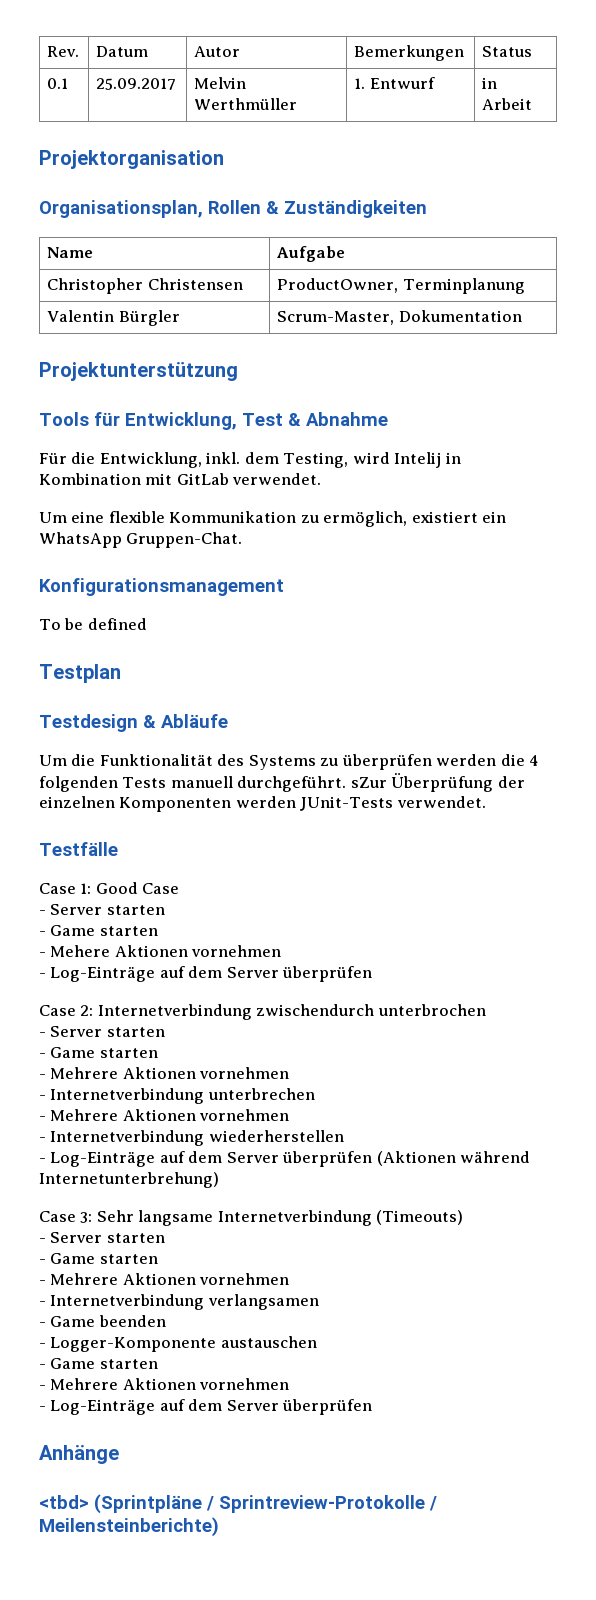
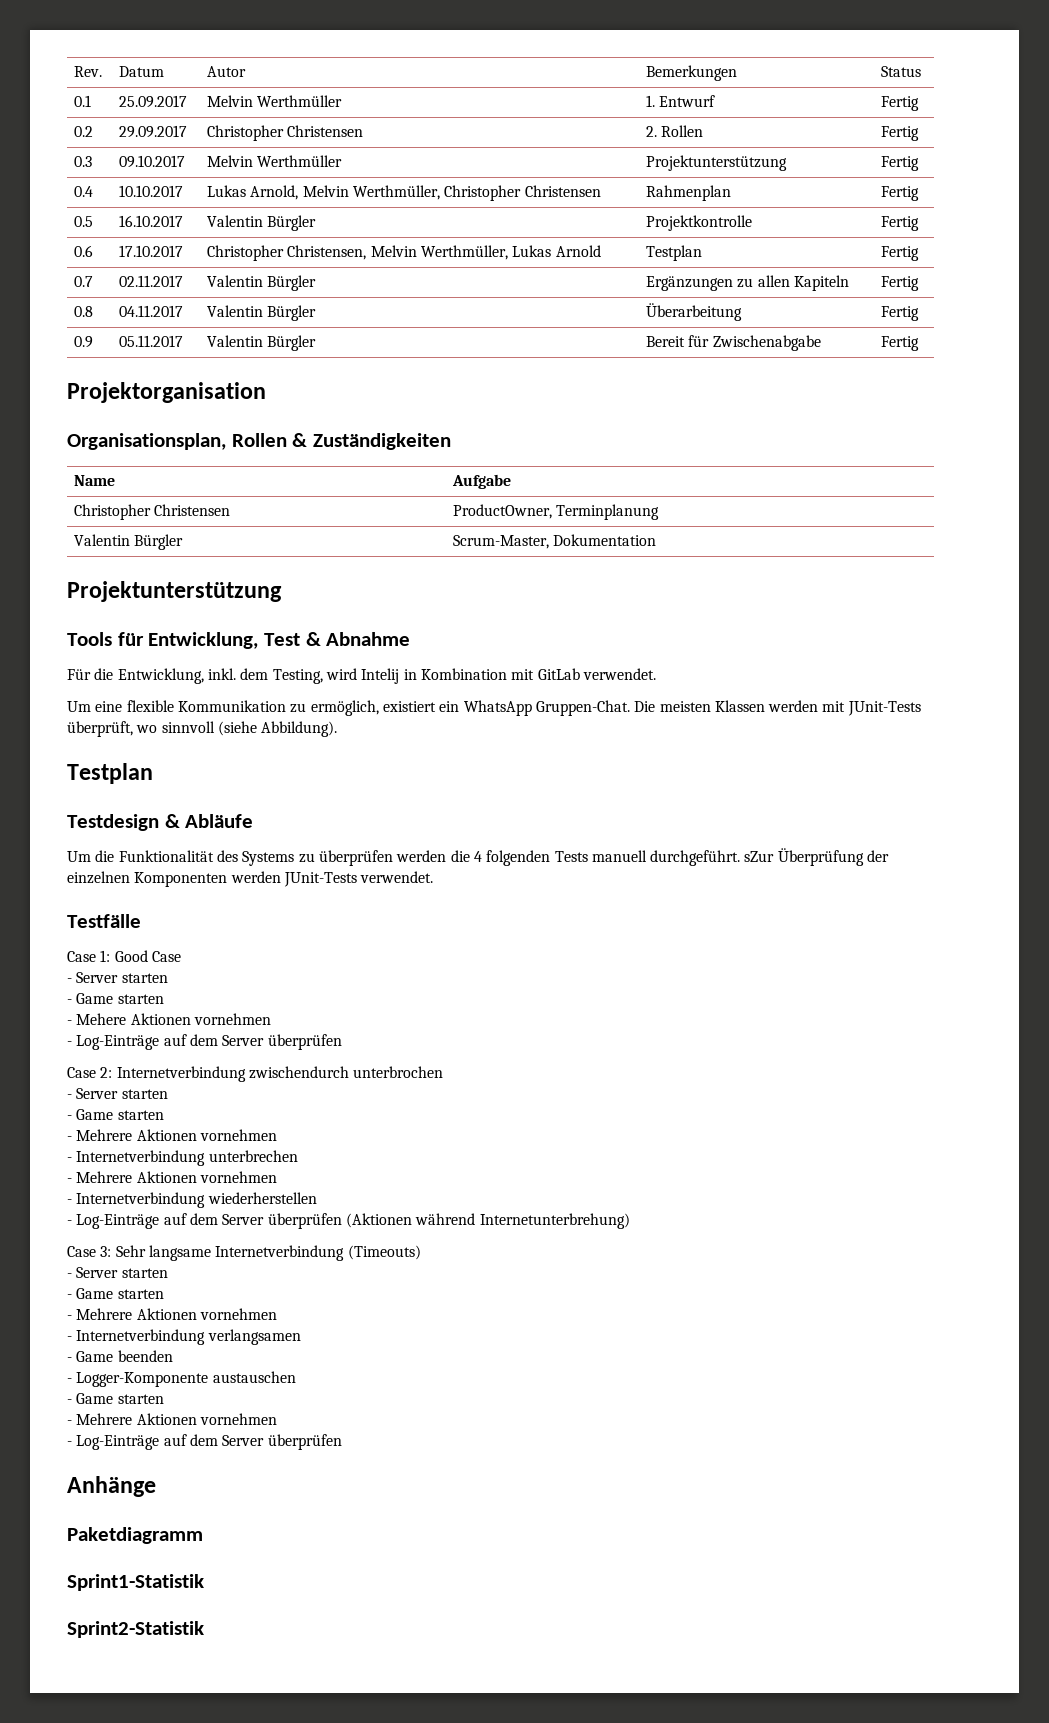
[482,77,498,89] [482,98,533,110] in Arbeit -> [881,96,920,111] [74,126,94,137] [119,125,188,138] [207,125,364,141] [646,125,704,137] [881,126,920,141] [74,156,93,167] [119,155,186,168] [207,155,343,167] [646,155,788,171] [881,156,920,171] [74,186,94,197] [119,185,184,197] [207,185,601,201] [646,185,732,201] [881,186,920,201] [74,216,94,227] [119,215,184,227] [207,215,317,231] [646,215,753,231] [881,216,920,231] [74,245,94,257] [119,245,184,257] [207,245,601,261] [646,245,703,261] [881,246,920,261] [74,276,94,287] [119,275,184,287] [207,275,317,291] [646,275,850,291] [881,276,920,291] [74,306,94,317] [119,305,184,317] [207,305,317,321] [646,303,743,321] [881,306,920,321] [74,336,94,348] [119,335,184,347] [207,335,317,351] [646,335,821,351] [881,336,920,351] Fertig // 0.2 | 29.09.2017 | Christopher Christensen | 2. Rollen | Fertig // 0.3 | 09.10.2017 | Melvin Werthmüller | Projektunterstützung | Fertig // 0.4 | 10.10.2017 | Lukas Arnold, Melvin Werthmüller, Christopher Christensen | Rahmenplan | Fertig // 0.5 | 16.10.2017 | Valentin Bürgler | Projektkontrolle | Fertig // 0.6 | 17.10.2017 | Christopher Christensen, Melvin Werthmüller, Lukas Arnold | Testplan | Fertig // 0.7 | 02.11.2017 | Valentin Bürgler | Ergänzungen zu allen Kapiteln | Fertig // 0.8 | 04.11.2017 | Valentin Bürgler | Überarbeitung | Fertig // 0.9 | 05.11.2017 | Valentin Bürgler | Bereit für Zwischenabgabe | Fertig
[39,578,284,596] [39,618,147,630] // Konfigurationsmanagement // To be defined -> [634,700,921,716] [67,721,338,737] Die meisten Klassen werden mit JUnit-Tests überprüft, wo sinnvoll (siehe Abbildung).
[39,1494,437,1514] [39,1517,219,1537] <tbd> (Sprintpläne / Sprintreview-Protokolle / Meilensteinberichte) -> [67,1527,203,1544] [67,1574,204,1591] [67,1621,204,1638] Paketdiagramm // Sprint1-Statistik // Sprint2-Statistik

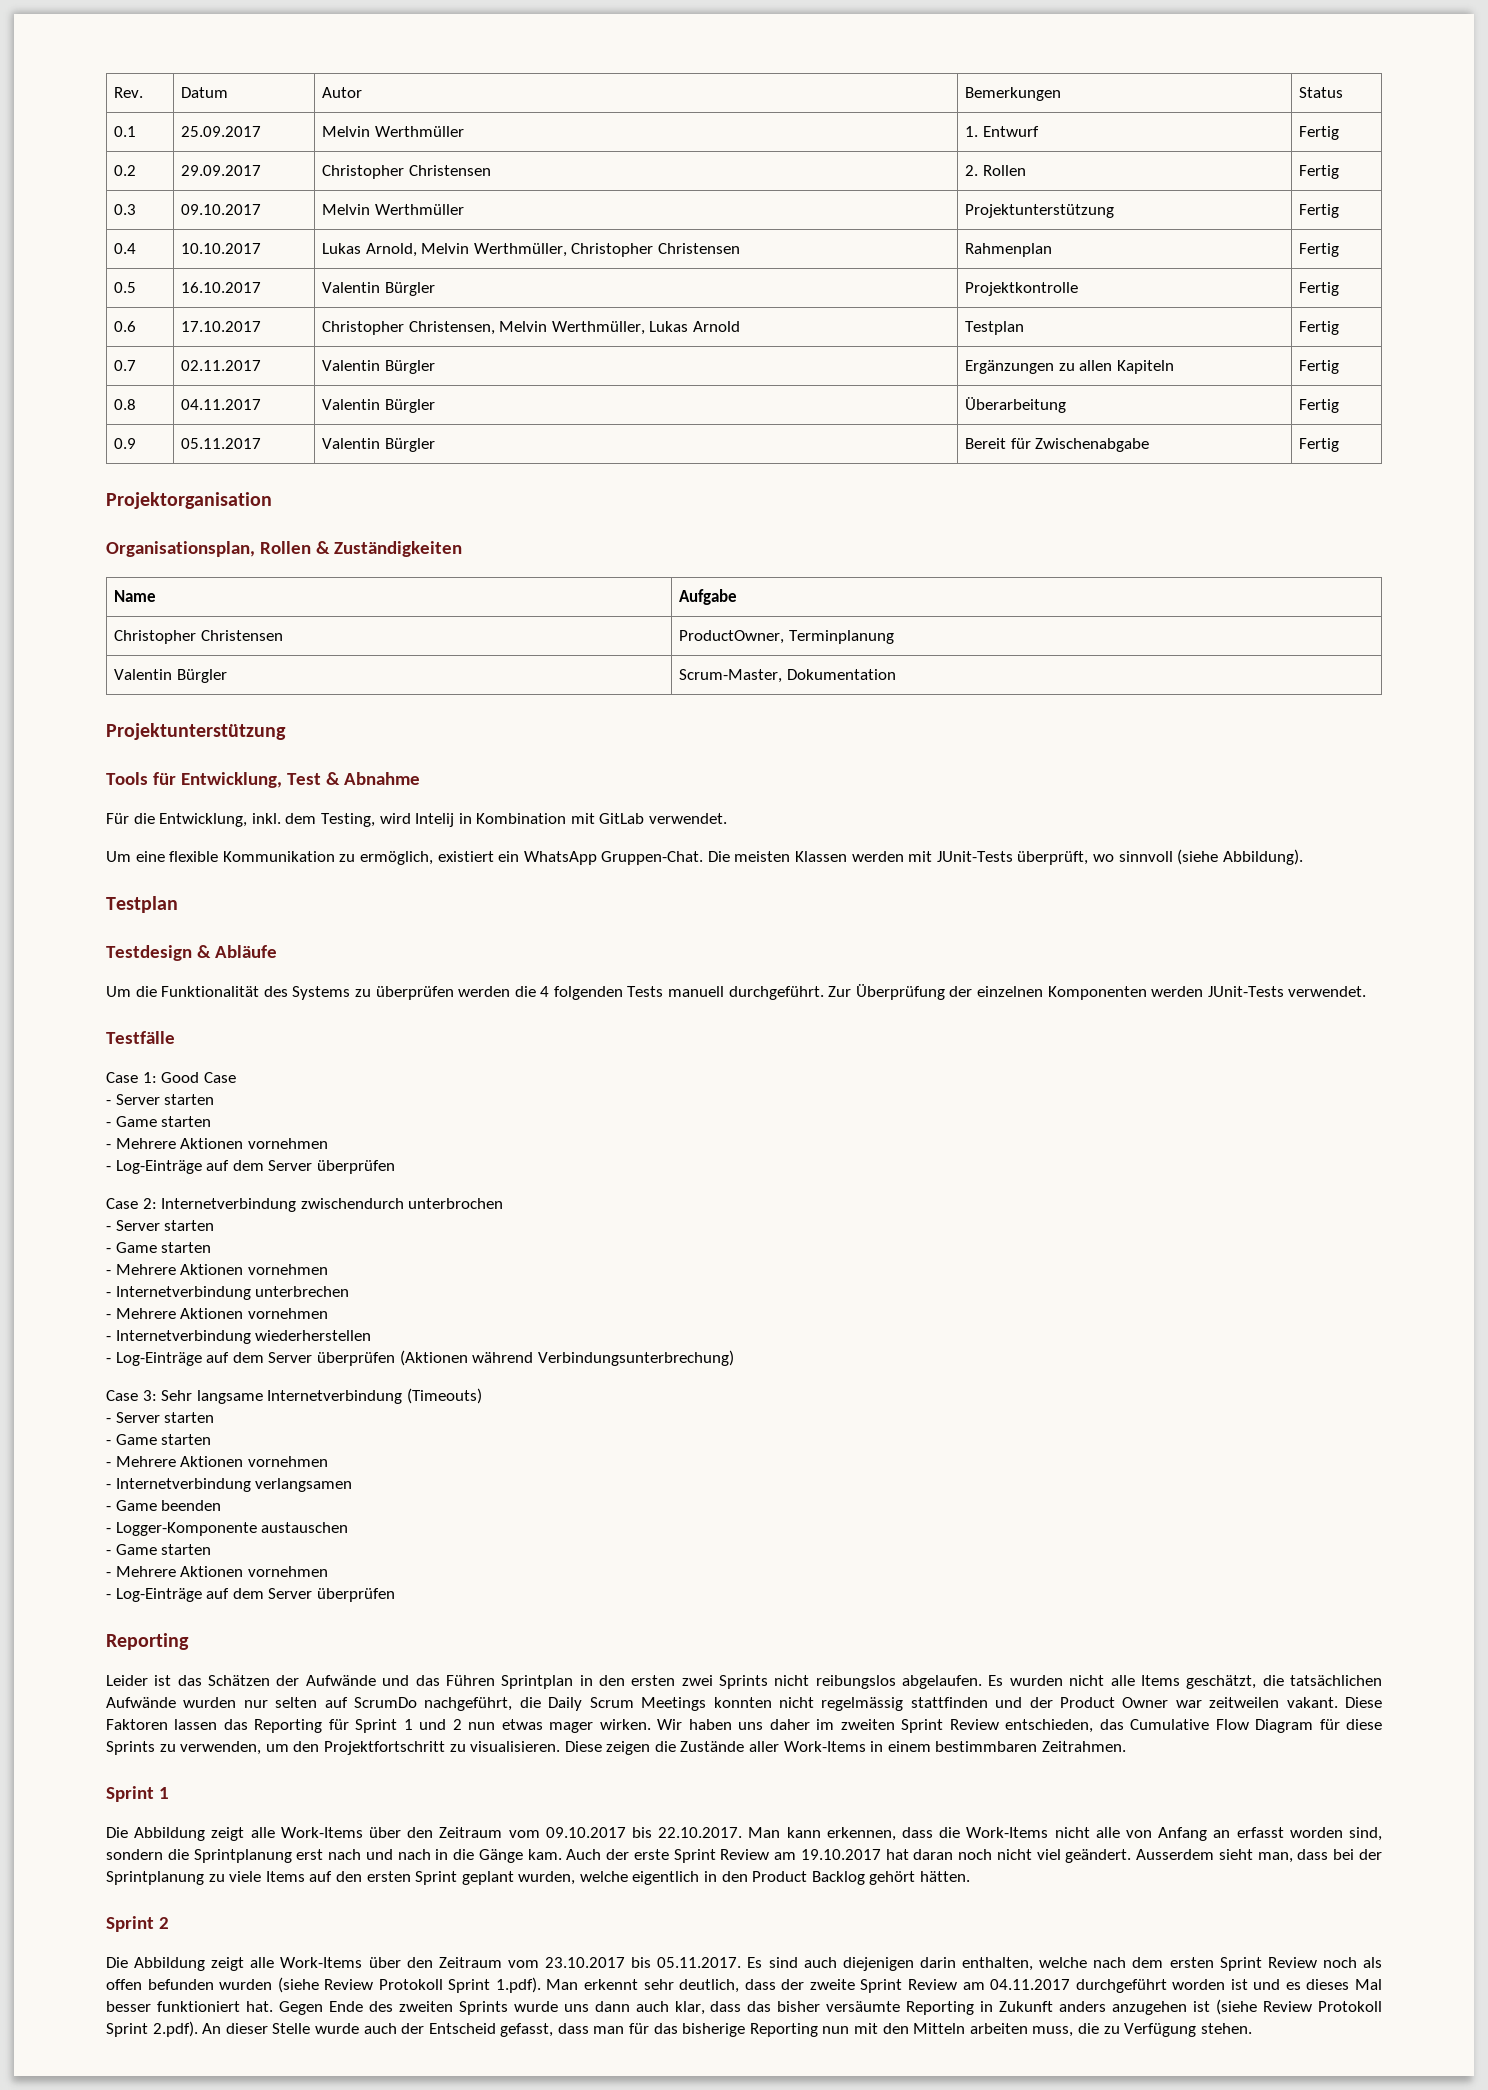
[744,851,775,862] sZur -> [828,986,852,997] Zur
[76,1013,127,1025] Mehere -> [115,1138,176,1149] Mehrere
[479,1213,630,1229] Internetunterbrehung) -> [537,1350,734,1366] Verbindungsunterbrechung)
[67,1476,156,1497] [67,1527,203,1544] [67,1574,204,1591] [67,1621,204,1638] Anhänge // Paketdiagramm // Sprint1-Statistik // Sprint2-Statistik -> [106,1633,189,1650] [106,1675,1382,1689] [106,1697,1382,1711] [106,1719,1383,1733] [106,1741,1127,1755] [106,1786,169,1802] [106,1827,1383,1841] [106,1849,1382,1863] [106,1871,971,1885] [106,1916,169,1932] [106,1957,1382,1971] [106,1977,1382,1993] [106,1999,1383,2015] [106,2021,1252,2037] Reporting // Leider ist das Schätzen der Aufwände und das Führen Sprintplan in den ersten zwei Sprints nicht reibungslos abgelaufen. Es wurden nicht alle Items geschätzt, die tatsächlichen Aufwände wurden nur selten auf ScrumDo nachgeführt, die Daily Scrum Meetings konnten nicht regelmässig stattfinden und der Product Owner war zeitweilen vakant. Diese Faktoren lassen das Reporting für Sprint 1 und 2 nun etwas mager wirken. Wir haben uns daher im zweiten Sprint Review entschieden, das Cumulative Flow Diagram für diese Sprints zu verwenden, um den Projektfortschritt zu visualisieren. Diese zeigen die Zustände aller Work-Items in einem bestimmbaren Zeitrahmen. // Sprint 1 // Die Abbildung zeigt alle Work-Items über den Zeitraum vom 09.10.2017 bis 22.10.2017. Man kann erkennen, dass die Work-Items nicht alle von Anfang an erfasst worden sind, sondern die Sprintplanung erst nach und nach in die Gänge kam. Auch der erste Sprint Review am 19.10.2017 hat daran noch nicht viel geändert. Ausserdem sieht man, dass bei der Sprintplanung zu viele Items auf den ersten Sprint geplant wurden, welche eigentlich in den Product Backlog gehört hätten. // Sprint 2 // Die Abbildung zeigt alle Work-Items über den Zeitraum vom 23.10.2017 bis 05.11.2017. Es sind auch diejenigen darin enthalten, welche nach dem ersten Sprint Review noch als offen befunden wurden (siehe Review Protokoll Sprint 1.pdf). Man erkennt sehr deutlich, dass der zweite Sprint Review am 04.11.2017 durchgeführt worden ist und es dieses Mal besser funktioniert hat. Gegen Ende des zweiten Sprints wurde uns dann auch klar, dass das bisher versäumte Reporting in Zukunft anders anzugehen ist (siehe Review Protokoll Sprint 2.pdf). An dieser Stelle wurde auch der Entscheid gefasst, dass man für das bisherige Reporting nun mit den Mitteln arbeiten muss, die zu Verfügung stehen.

